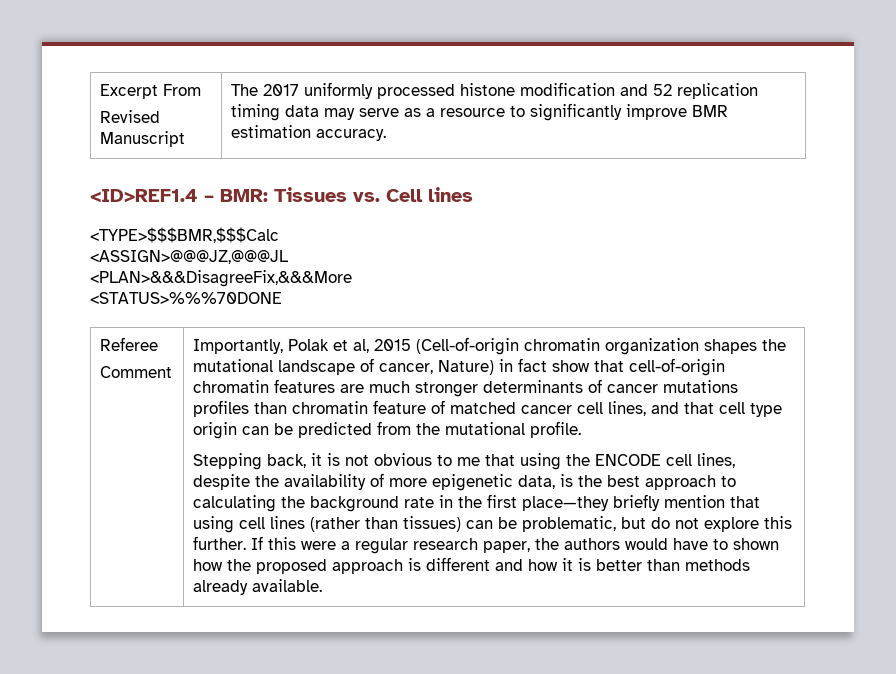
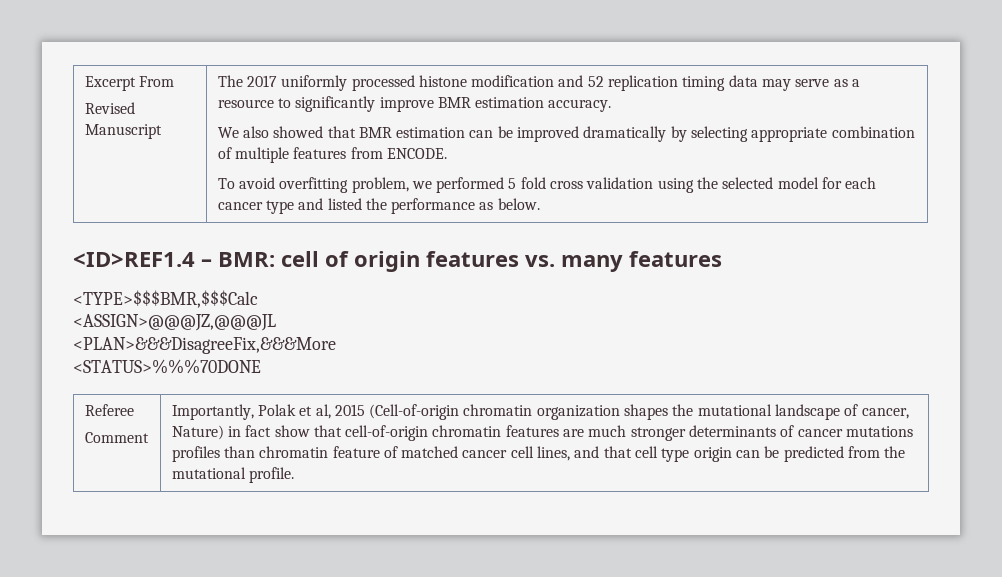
[90,187,473,203] // <ID>REF1.4 – BMR: Tissues vs. Cell lines -> [217,126,915,142] [217,147,447,163] [217,177,877,193] [217,198,540,214] [73,251,722,272] // We also showed that BMR estimation can be improved dramatically by selecting appropriate combination of multiple features from ENCODE. // To avoid overfitting problem, we performed 5 fold cross validation using the selected model for each cancer type and listed the performance as below. // <ID>REF1.4 – BMR: cell of origin features vs. many features
[193,453,736,470] [193,473,737,491] [193,494,761,512] [193,516,793,533] [193,536,780,554] [193,557,751,574] [193,579,323,595] // Stepping back, it is not obvious to me that using the ENCODE cell lines, despite the availability of more epigenetic data, is the best approach to calculating the background rate in the first place—they briefly mention that using cell lines (rather than tissues) can be problematic, but do not explore this further. If this were a regular research paper, the authors would have to shown how the proposed approach is different and how it is better than methods already available. -> (294, 475) none

